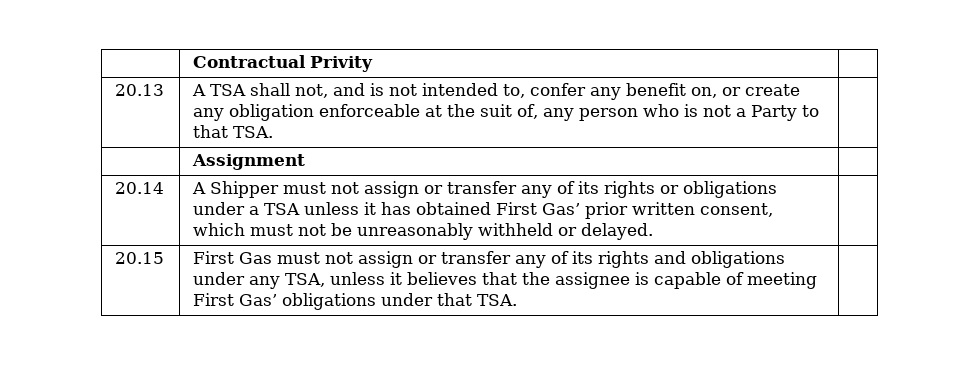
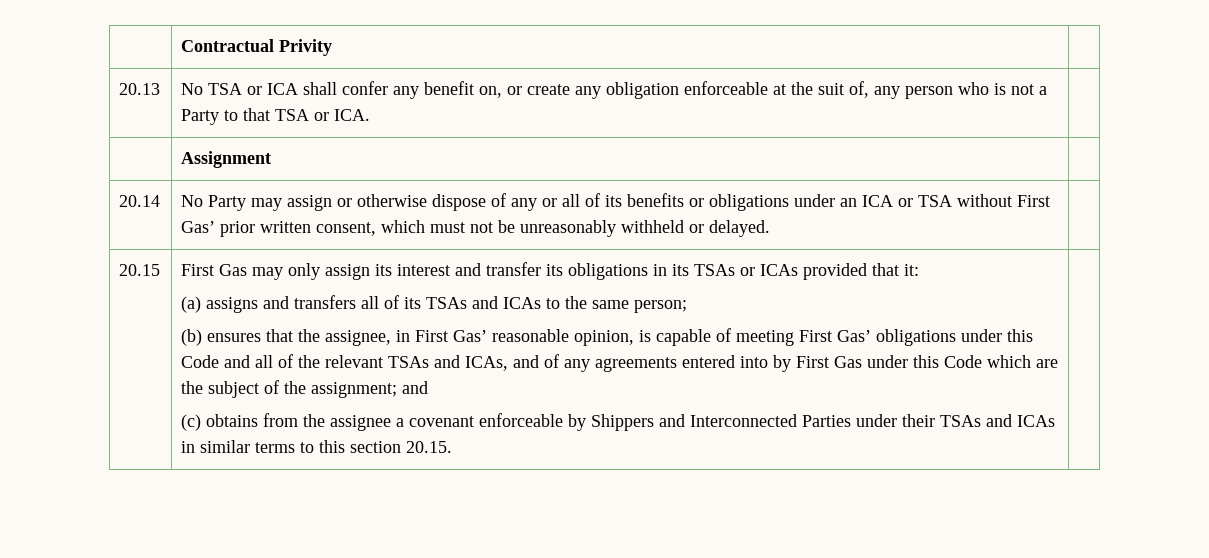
[192,83,526,98] A TSA shall not, and is not intended to, -> [181,82,338,95] No TSA or ICA shall
[233,126,274,138] TSA. -> [275,109,371,121] TSA or ICA.
[192,181,656,198] A Shipper must not assign or transfer any of its rights -> [181,193,685,211] No Party may assign or otherwise dispose of any or all of its benefits
[249,202,492,215] a TSA unless it has obtained -> [840,194,1013,207] an ICA or TSA without
[277,251,786,268] [193,272,631,289] must not assign or transfer any of its rights and obligations under any TSA, unless it believes that the assignee -> [252,262,920,280] [181,295,688,313] [181,329,635,346] may only assign its interest and transfer its obligations in its TSAs or ICAs provided that it: // (a) assigns and transfers all of its TSAs and ICAs to the same person; // (b) ensures that the assignee, in First Gas’ reasonable opinion,
[437,293,518,306] that TSA. -> [1007,329,1034,342] [181,354,1059,372] [181,380,429,398] [181,413,1056,431] [181,440,453,453] this Code and all of the relevant TSAs and ICAs, and of any agreements entered into by First Gas under this Code which are the subject of the assignment; and // (c) obtains from the assignee a covenant enforceable by Shippers and Interconnected Parties under their TSAs and ICAs in similar terms to this section 20.15.

